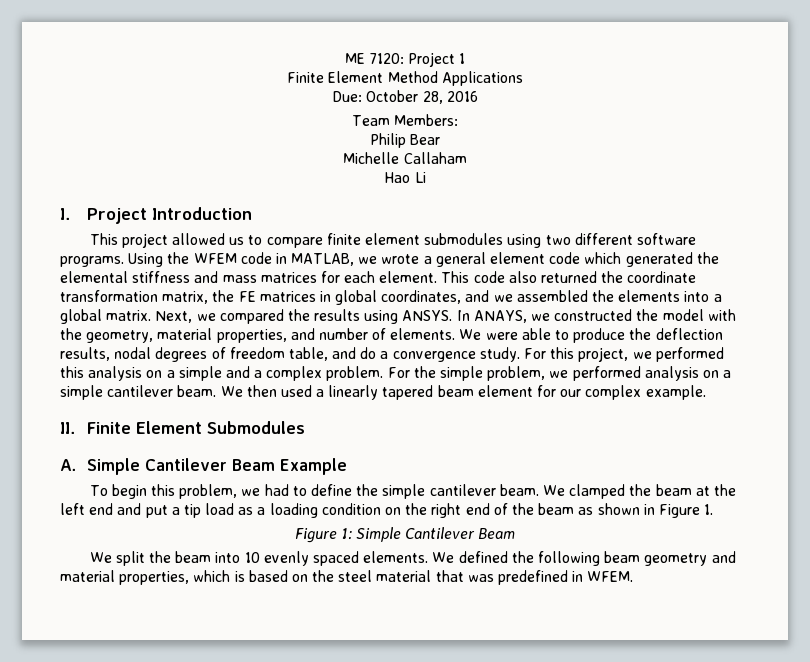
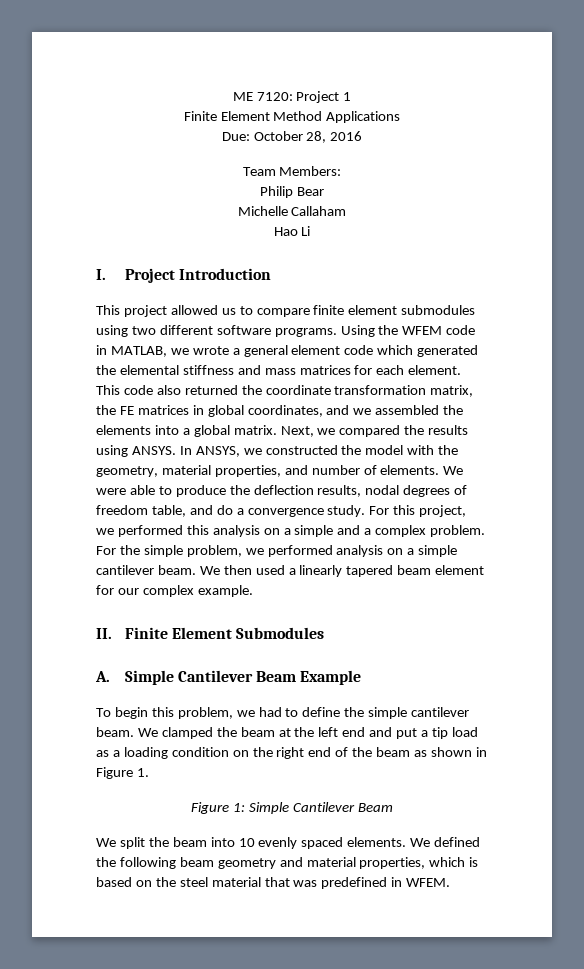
[473,310,527,323] ANAYS, -> [195,446,240,457] ANSYS,

